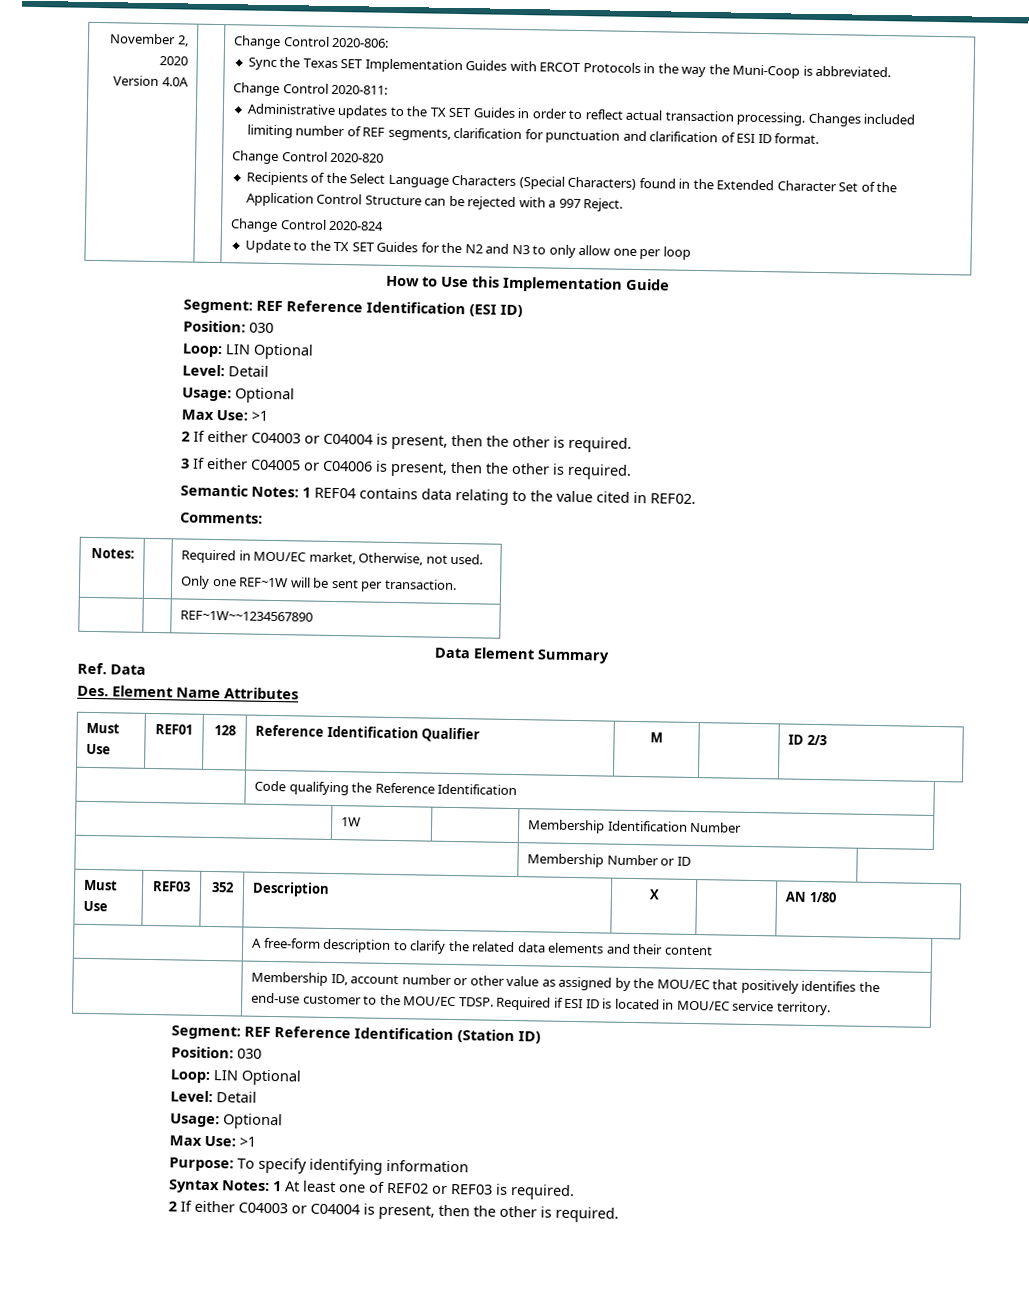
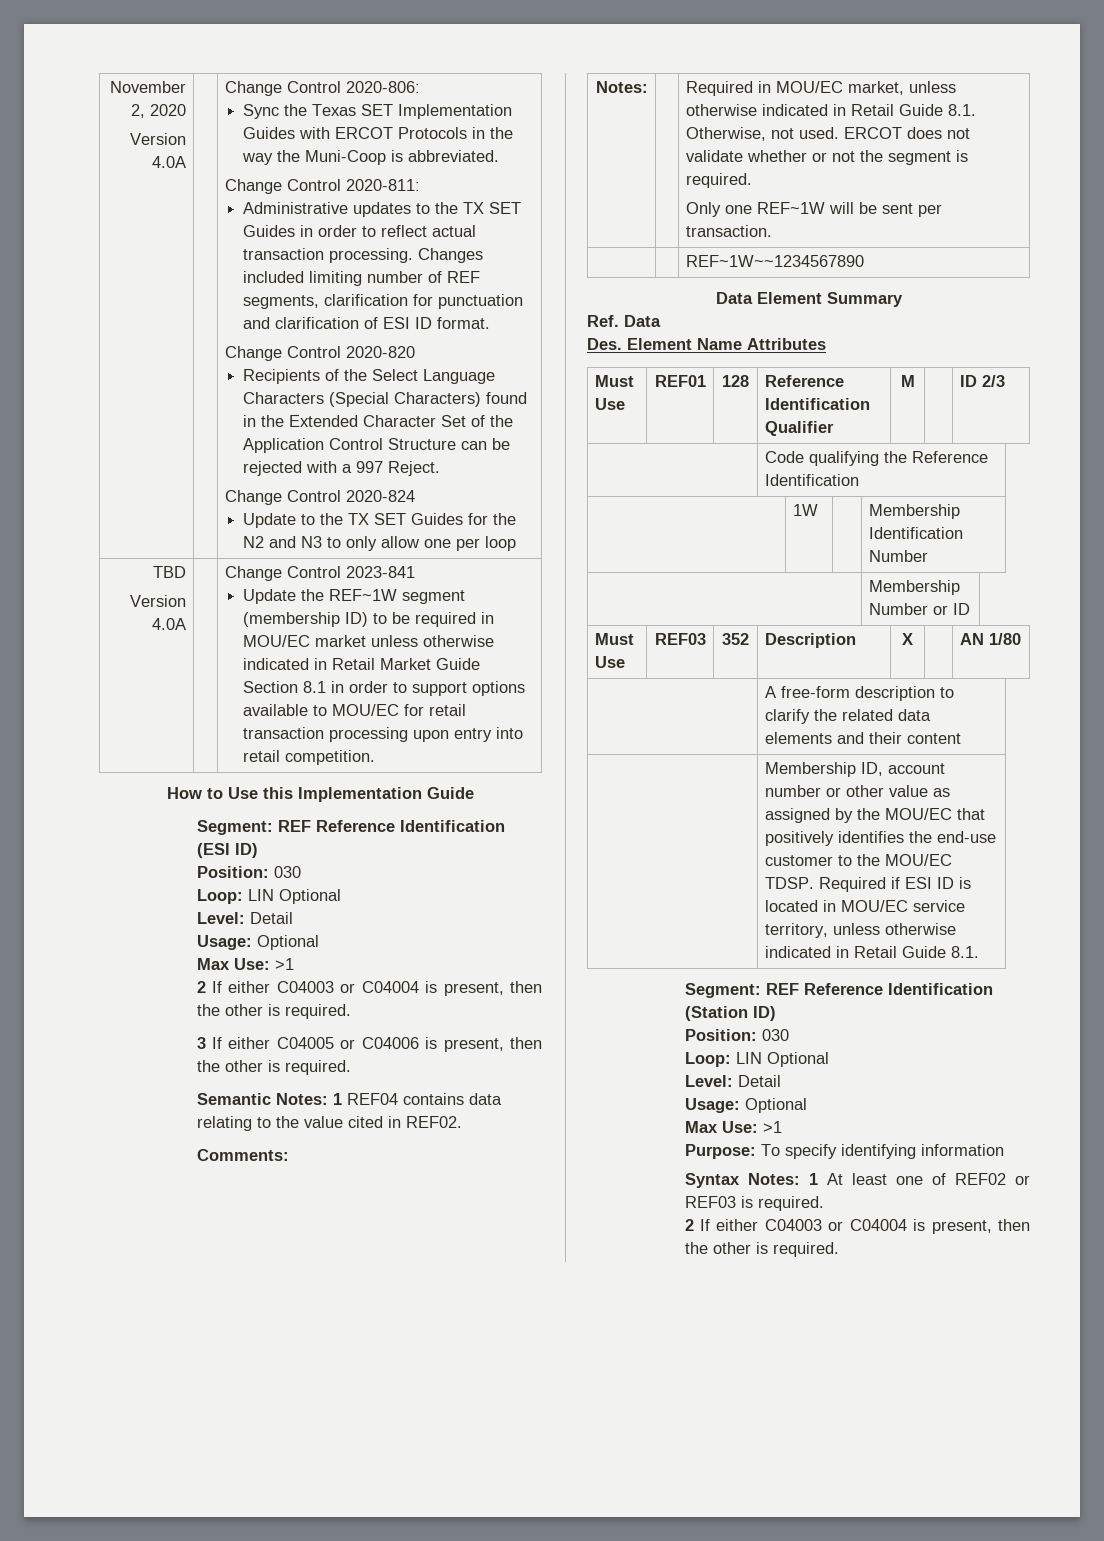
(691, 253) none -> [153,566,187,578] [130,595,187,607] [152,618,187,630] [224,566,415,581] [242,589,465,604] [242,612,494,627] [242,635,494,647] [242,658,480,670] [242,681,525,696] [242,704,466,716] [242,727,523,742] [242,750,375,765] // TBD // Version 4.0A | | Change Control 2023-841 // Update the REF~1W segment (membership ID) to be required in MOU/EC market unless otherwise indicated in Retail Market Guide Section 8.1 in order to support options available to MOU/EC for retail transaction processing upon entry into retail competition.
[358,552,484,566] Otherwise, not used. -> [908,81,956,93] [685,104,976,116] [685,127,970,141] [685,150,968,165] [685,173,752,188] unless otherwise indicated in Retail Guide 8.1. Otherwise, not used. ERCOT does not validate whether or not the segment is required.
[776,1001,831,1016] territory. -> [764,923,956,938] [764,946,979,958] territory, unless otherwise indicated in Retail Guide 8.1.

